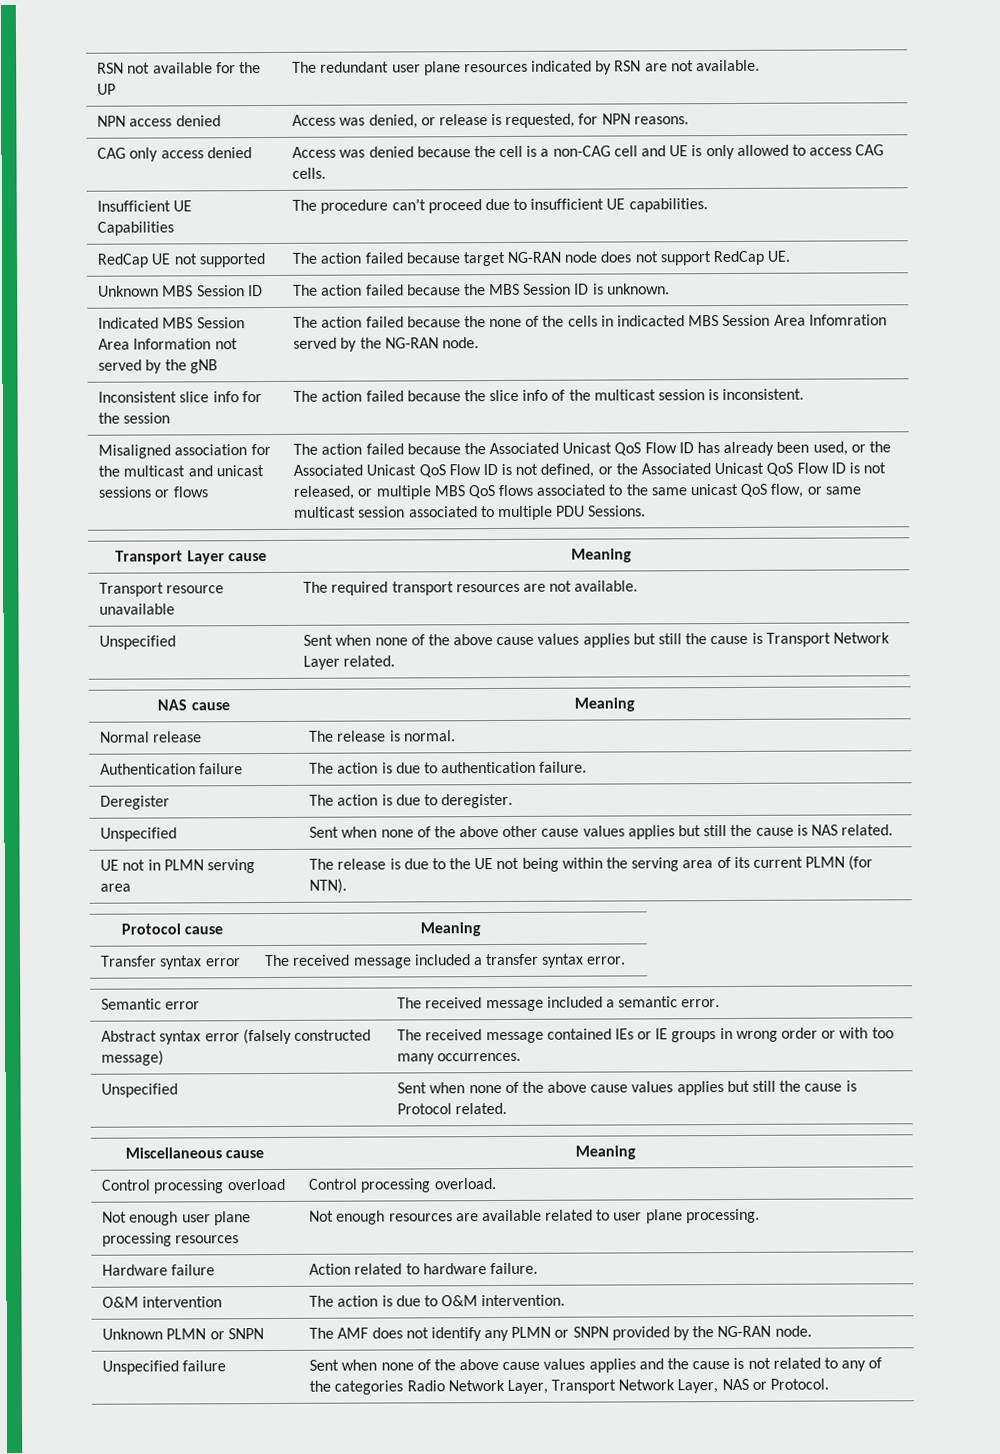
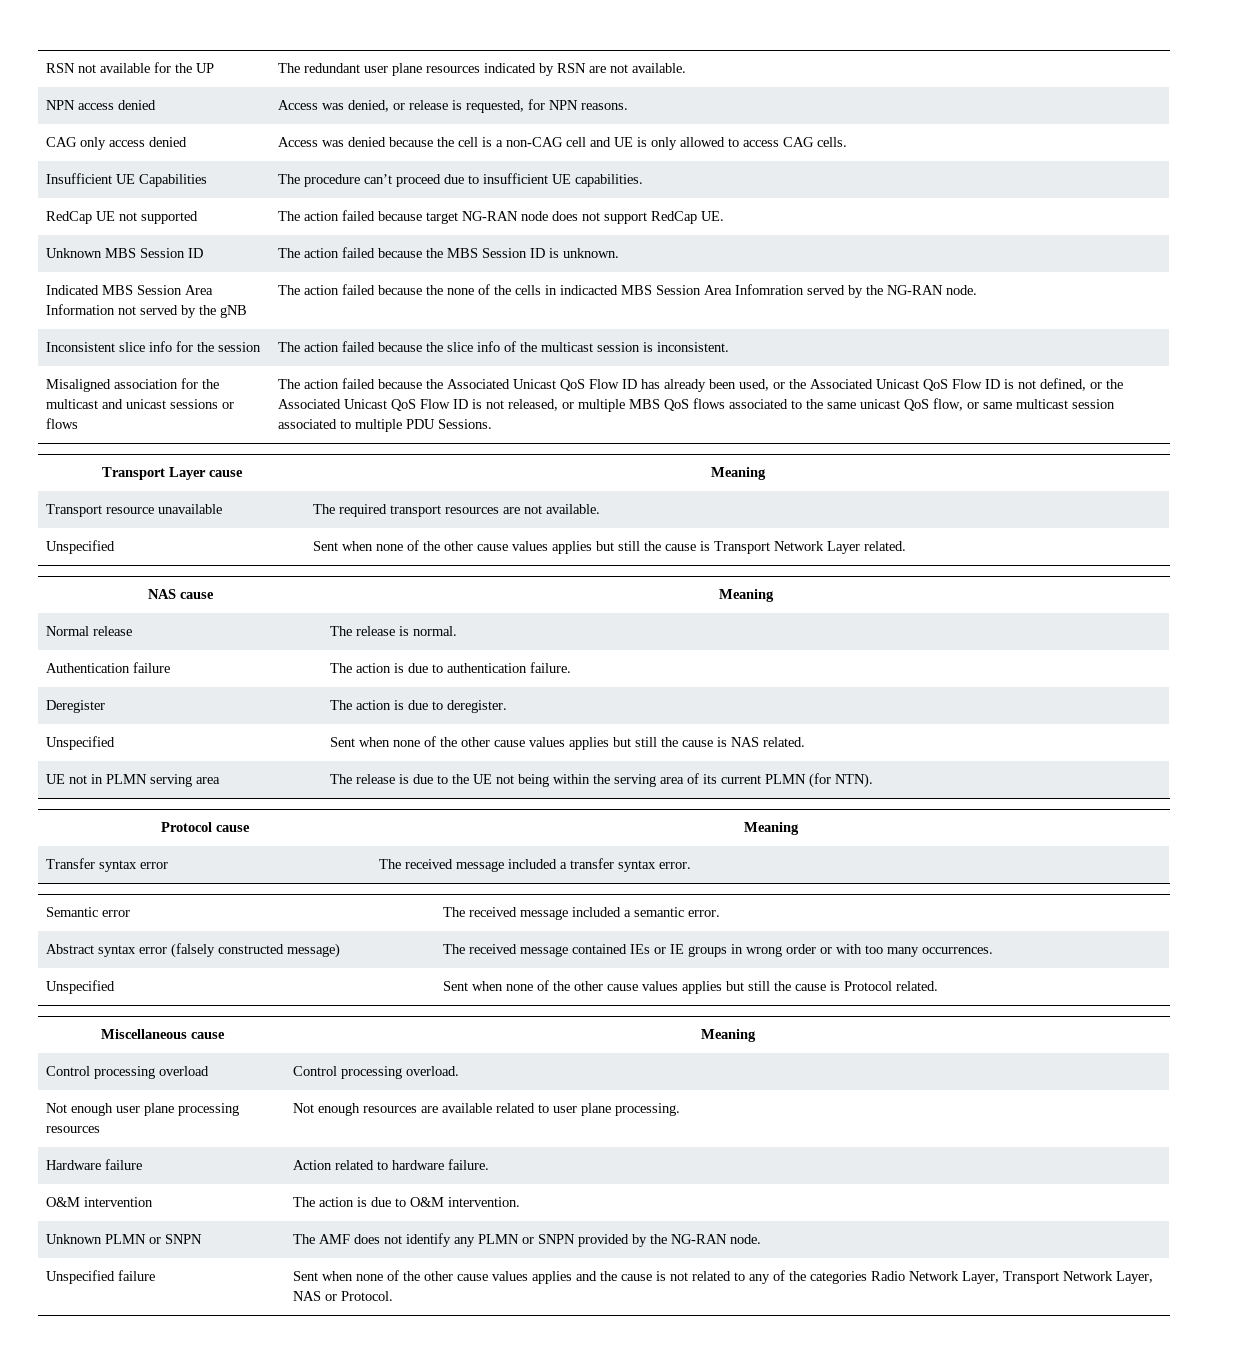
[453,634,494,646] above -> [443,541,473,551] other
[459,826,500,838] above -> (457, 742) none
[547,1081,588,1093] above -> [573,981,603,991] other
[459,1359,500,1371] above -> [423,1271,453,1281] other

